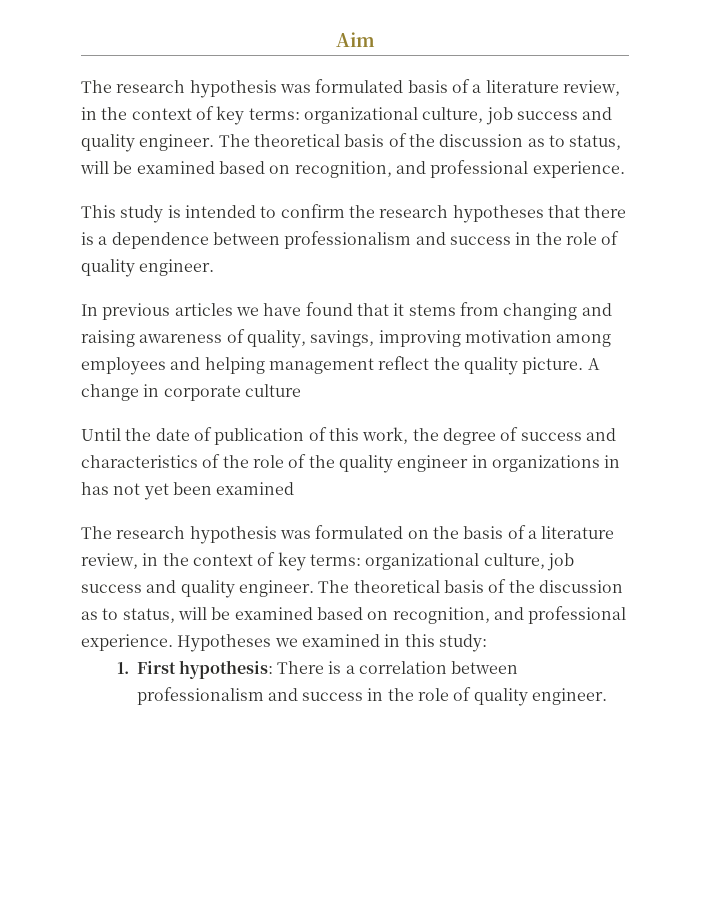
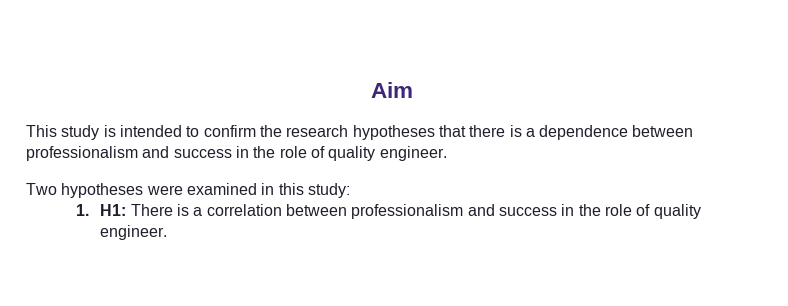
[81,79,620,98] [81,106,613,125] [81,133,622,152] [80,160,625,178] // The research hypothesis was formulated basis of a literature review, in the context of key terms: organizational culture, job success and quality engineer. The theoretical basis of the discussion as to status, will be examined based on recognition, and professional experience. -> (413, 90) none
[81,302,612,320] [81,329,612,348] [81,356,600,375] [81,384,301,401] [81,427,616,445] [81,454,621,473] [81,482,295,500] [81,525,615,544] [81,552,574,571] [81,579,623,598] [81,606,627,624] [81,634,298,652] In previous articles we have found that it stems from changing and raising awareness of quality, savings, improving motivation among employees and helping management reflect the quality picture. A change in corporate culture // Until the date of publication of this work, the degree of success and characteristics of the role of the quality engineer in organizations in has not yet been examined // The research hypothesis was formulated on the basis of a literature review, in the context of key terms: organizational culture, job success and quality engineer. The theoretical basis of the discussion as to status, will be examined based on recognition, and professional experience. Hypotheses we -> [26,183,183,198] Two hypotheses were
[136,660,273,679] First hypothesis: -> [100,204,127,216] H1:

